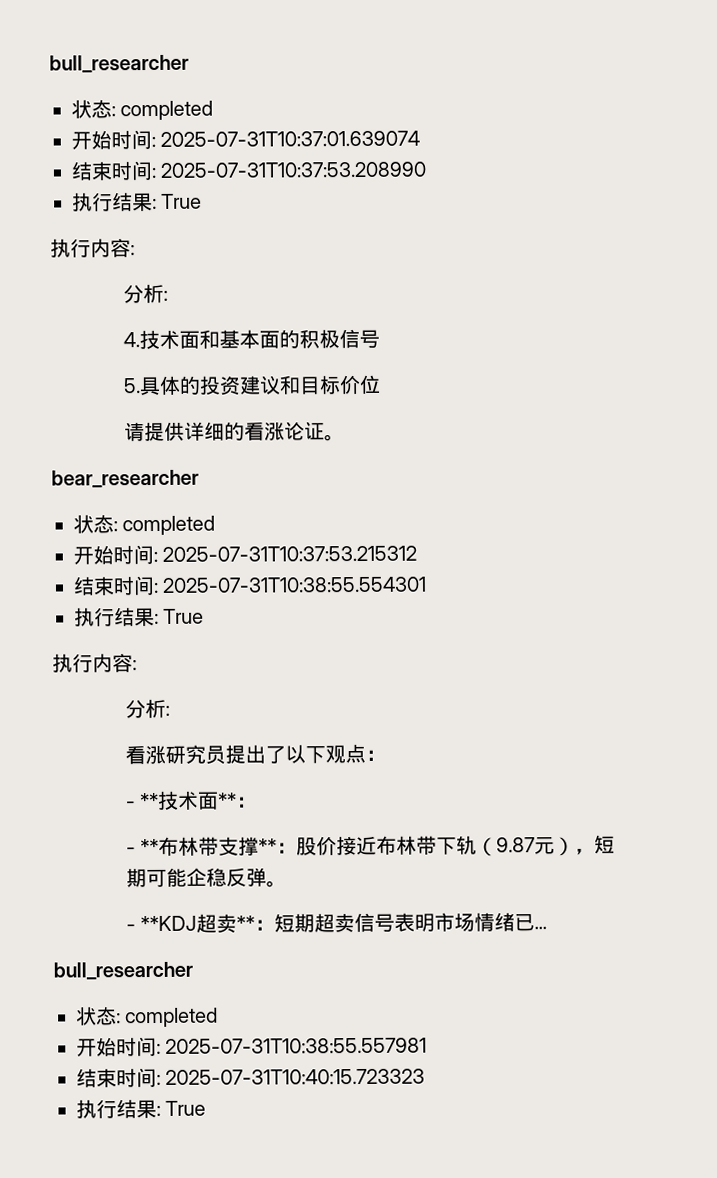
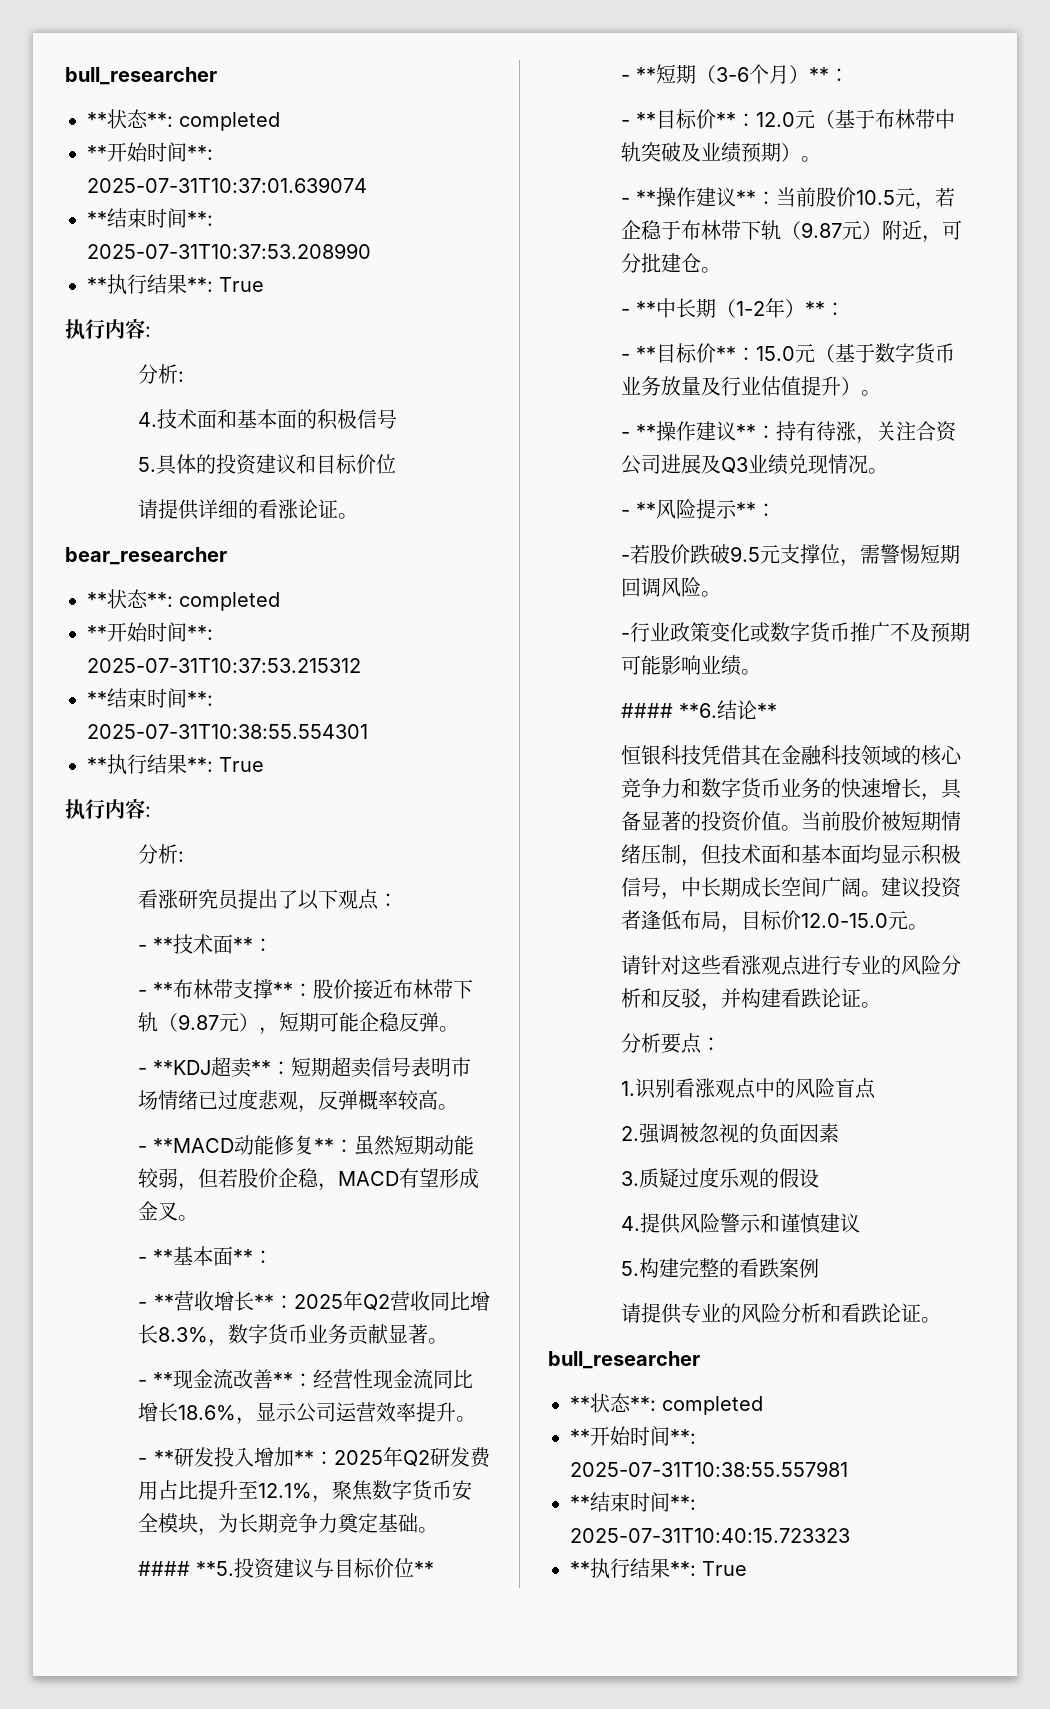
[49,54,189,74] [71,99,214,121] [71,130,156,150] bull_researcher // 状态: completed // 开始时间: -> [65,67,217,85] [87,109,280,131] [87,142,213,162] bull_researcher // **状态**: completed // **开始时间**:
[71,161,156,181] 结束时间: -> [87,208,213,228] **结束时间**:
[72,192,157,212] 执行结果: -> [87,274,213,295] **执行结果**:
[73,514,216,536] [73,544,158,565] 状态: completed // 开始时间: -> [87,589,280,611] [87,622,213,642] **状态**: completed // **开始时间**:
[73,575,159,596] 结束时间: -> [87,688,213,708] **结束时间**:
[74,607,159,627] 执行结果: -> [87,754,213,775] **执行结果**:
[534,926,548,930] [53,961,193,981] [76,1006,219,1028] [76,1036,161,1057] ... // bull_researcher // 状态: completed // 开始时间: -> [218,1089,459,1113] [138,1135,475,1156] [138,1168,480,1191] [138,1201,199,1221] [138,1246,274,1266] [138,1291,490,1311] [138,1324,449,1347] [138,1369,474,1389] [138,1402,477,1425] [138,1447,491,1468] [138,1480,473,1503] [138,1513,439,1536] [138,1558,435,1579] [621,64,850,84] [621,109,956,129] [621,142,822,163] [621,187,956,210] [621,220,963,243] [621,253,722,273] [621,298,846,318] [621,343,956,364] [621,376,882,396] [621,421,958,444] [621,454,889,475] [621,499,777,519] [621,544,961,567] [621,577,722,597] [621,622,971,643] [621,655,762,676] [621,700,778,720] [621,745,964,766] [621,778,963,801] [621,811,962,832] [621,844,962,867] [621,877,963,900] [621,910,929,933] [621,955,962,976] [621,988,882,1011] [621,1033,722,1054] [621,1078,877,1099] [621,1123,840,1144] [621,1167,820,1188] [621,1213,861,1234] [621,1258,820,1278] [621,1303,942,1324] [548,1351,700,1369] [570,1393,763,1415] [570,1426,696,1446] 过度悲观，反弹概率较高。 // - **MACD动能修复**：虽然短期动能较弱，但若股价企稳，MACD有望形成金叉。 // - **基本面**： // - **营收增长**：2025年Q2营收同比增长8.3%，数字货币业务贡献显著。 // - **现金流改善**：经营性现金流同比增长18.6%，显示公司运营效率提升。 // - **研发投入增加**：2025年Q2研发费用占比提升至12.1%，聚焦数字货币安全模块，为长期竞争力奠定基础。 // #### **5.投资建议与目标价位** // - **短期（3-6个月）**： // - **目标价**：12.0元（基于布林带中轨突破及业绩预期）。 // - **操作建议**：当前股价10.5元，若企稳于布林带下轨（9.87元）附近，可分批建仓。 // - **中长期（1-2年）**： // - **目标价**：15.0元（基于数字货币业务放量及行业估值提升）。 // - **操作建议**：持有待涨，关注合资公司进展及Q3业绩兑现情况。 // - **风险提示**： // -若股价跌破9.5元支撑位，需警惕短期回调风险。 // -行业政策变化或数字货币推广不及预期可能影响业绩。 // #### **6.结论** // 恒银科技凭借其在金融科技领域的核心竞争力和数字货币业务的快速增长，具备显著的投资价值。当前股价被短期情绪压制，但技术面和基本面均显示积极信号，中长期成长空间广阔。建议投资者逢低布局，目标价12.0-15.0元。 // 请针对这些看涨观点进行专业的风险分析和反驳，并构建看跌论证。 // 分析要点： // 1.识别看涨观点中的风险盲点 // 2.强调被忽视的负面因素 // 3.质疑过度乐观的假设 // 4.提供风险警示和谨慎建议 // 5.构建完整的看跌案例 // 请提供专业的风险分析和看跌论证。 // bull_researcher // **状态**: completed // **开始时间**:
[76,1067,161,1088] 结束时间: -> [570,1492,696,1512] **结束时间**:
[76,1099,161,1119] 执行结果: -> [570,1558,696,1579] **执行结果**:

